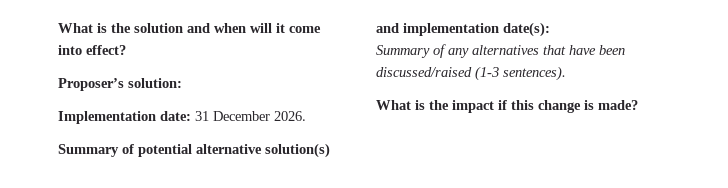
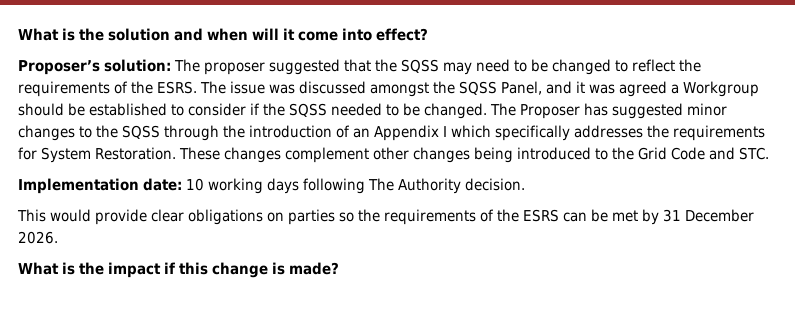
[58,111,306,124] [58,143,330,158] [376,22,550,37] [376,44,625,58] [376,66,566,81] // Implementation date: 31 December 2026. // Summary of potential alternative solution(s) and implementation date(s): // Summary of any alternatives that have been discussed/raised (1-3 sentences). -> [174,59,701,75] [18,81,759,97] [18,103,727,119] [18,125,765,141] [18,147,769,163] [18,178,525,194] [17,209,754,225] [18,231,58,244] The proposer suggested that the SQSS may need to be changed to reflect the requirements of the ESRS. The issue was discussed amongst the SQSS Panel, and it was agreed a Workgroup should be established to consider if the SQSS needed to be changed. The Proposer has suggested minor changes to the SQSS through the introduction of an Appendix I which specifically addresses the requirements for System Restoration. These changes complement other changes being introduced to the Grid Code and STC. // Implementation date: 10 working days following The Authority decision. // This would provide clear obligations on parties so the requirements of the ESRS can be met by 31 December 2026.

